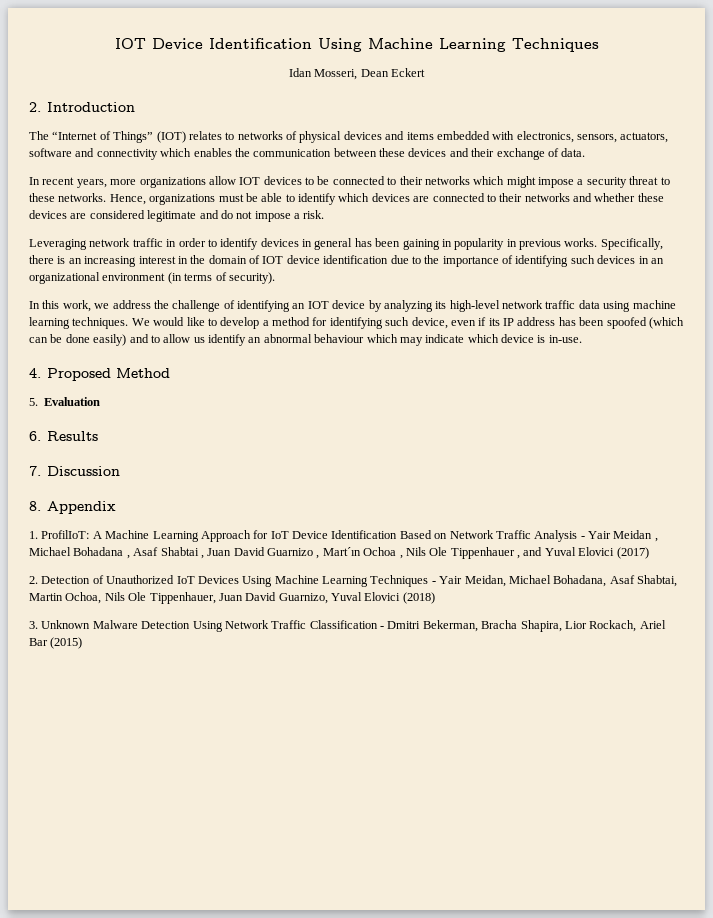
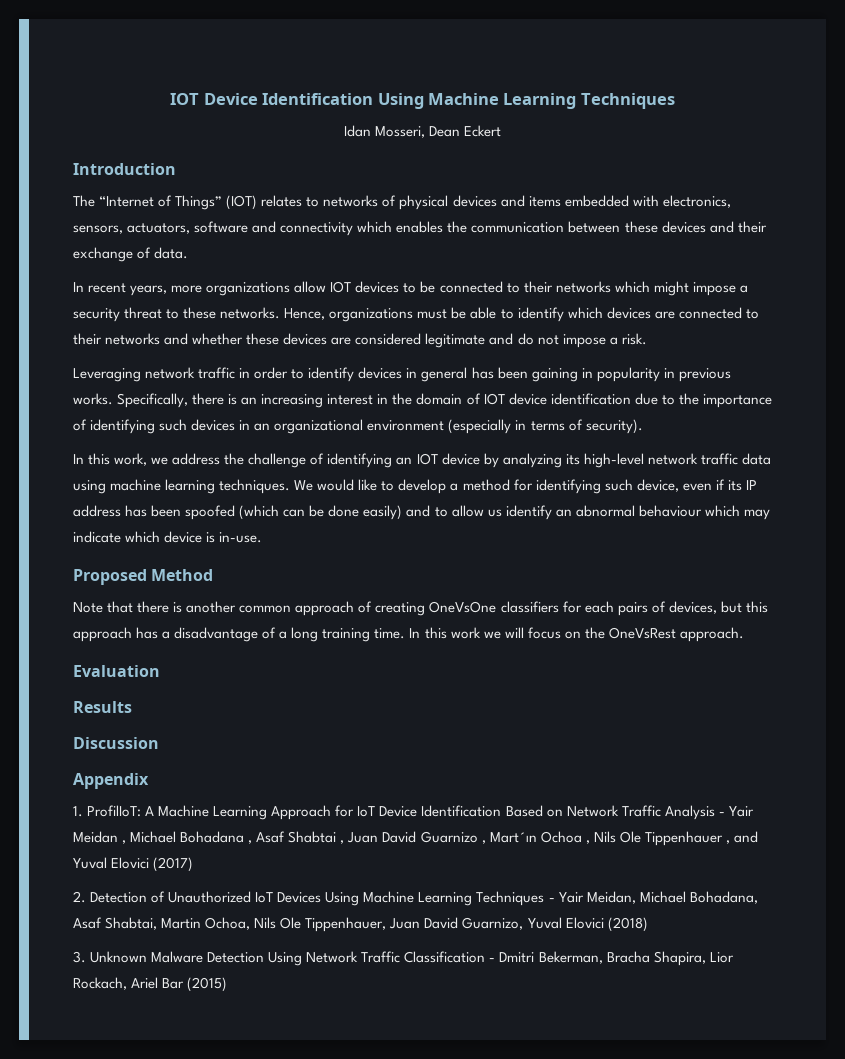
[29,102,41,112] 2. -> (502, 131) none
[167,272,182,284] (in -> [448,419,527,434] (especially in
[29,368,41,378] 4. -> (263, 537) none
[29,398,38,406] 5. -> [73,601,768,616] [73,627,744,642] Note that there is another common approach of creating OneVsOne classifiers for each pairs of devices, but this approach has a disadvantage of a long training time. In this work we will focus on the OneVsRest approach. //
[29,431,41,441] 6. -> (160, 671) none
[29,466,41,476] 7. -> (132, 707) none
[29,501,41,511] 8. -> (159, 743) none

